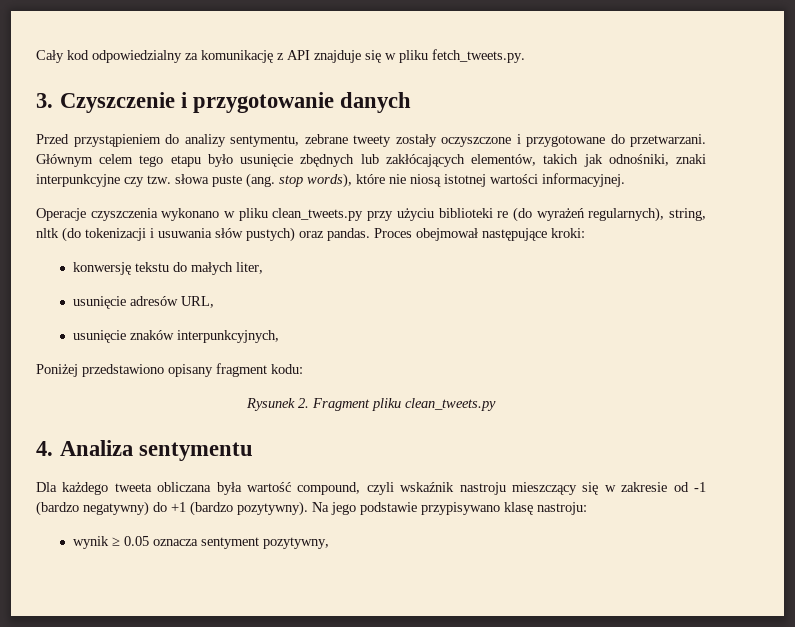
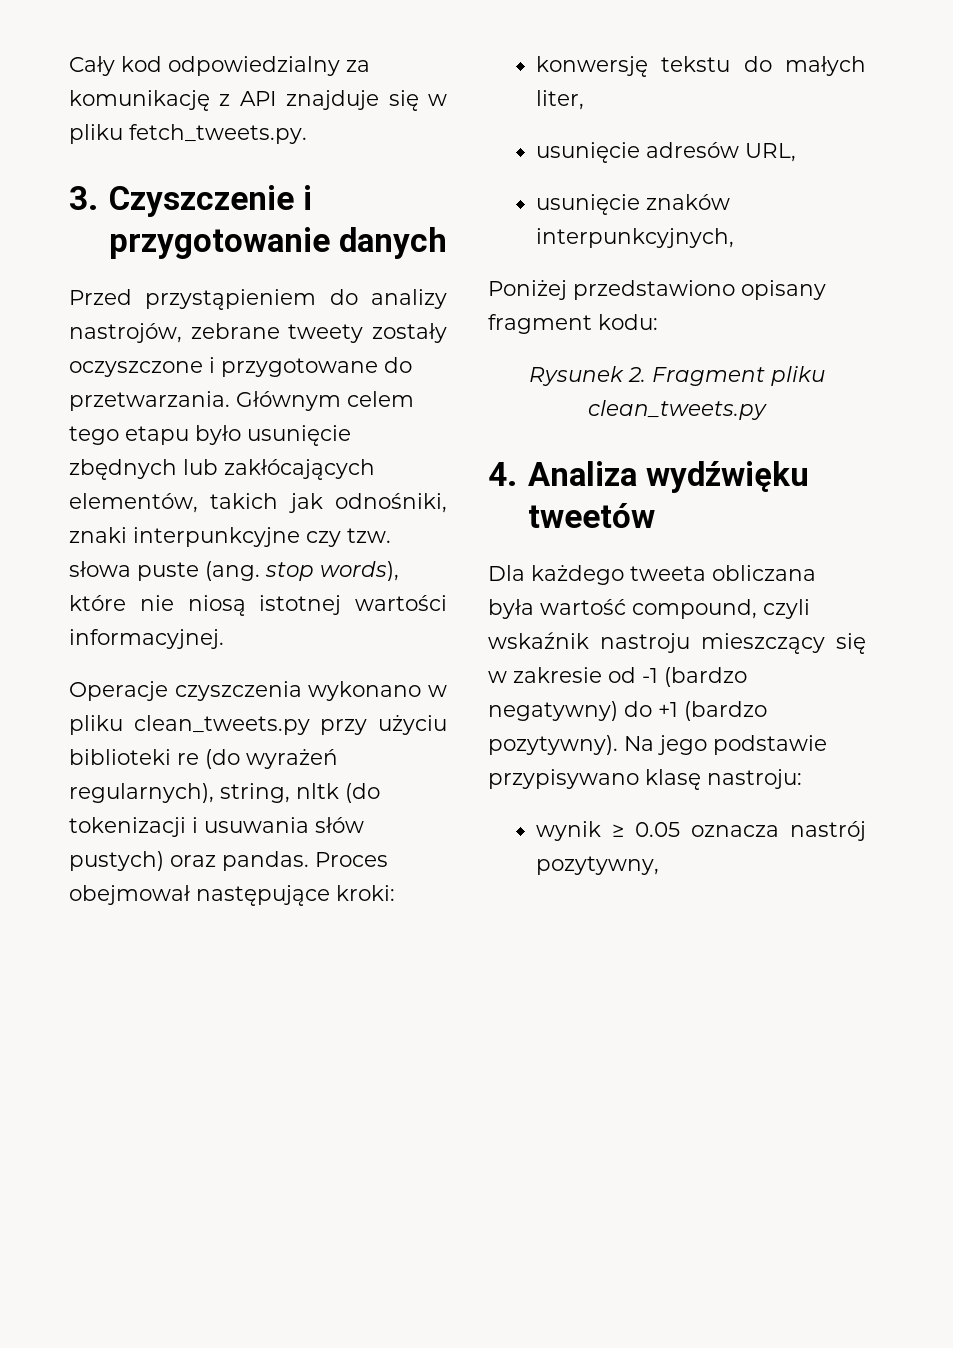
[230,135,299,147] sentymentu, -> [69,323,182,343] nastrojów,
[630,134,706,147] przetwarzani. -> [69,391,230,411] przetwarzania.
[139,442,254,461] sentymentu -> [645,461,809,493] [527,503,655,528] wydźwięku tweetów
[201,537,260,549] sentyment -> [790,821,866,841] nastrój

